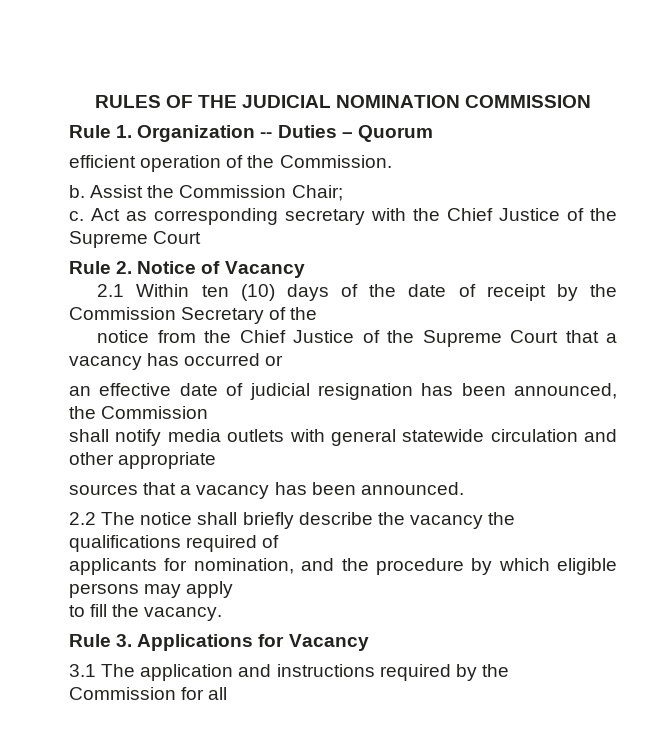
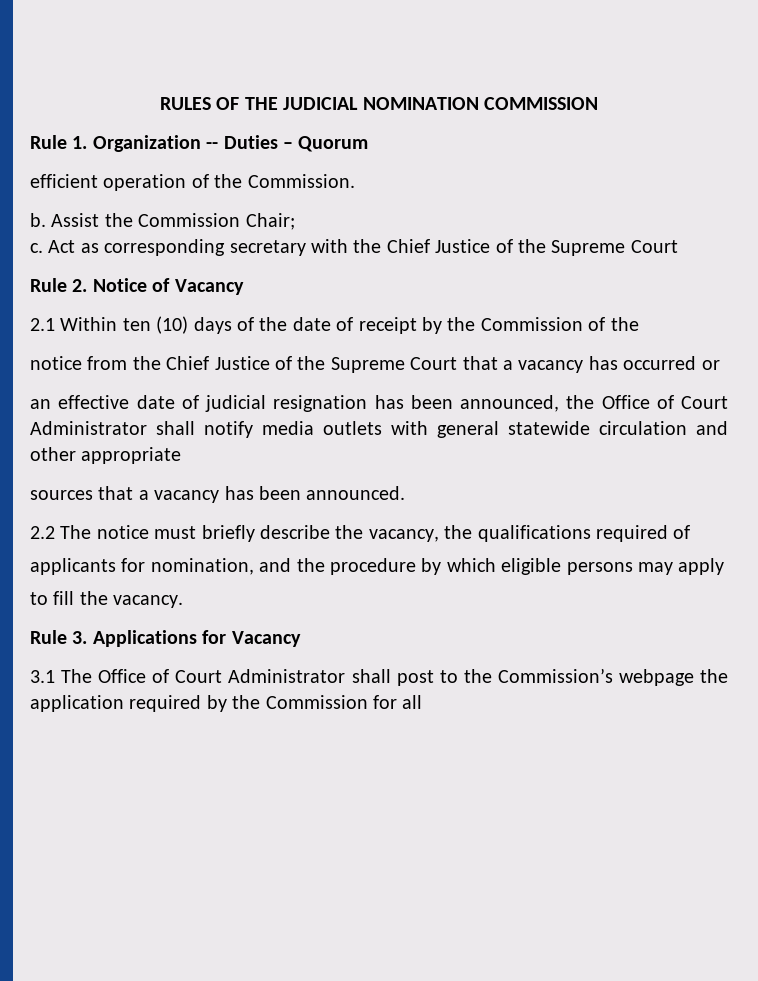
[181,307,265,324] Secretary -> (583, 324) none
[101,406,209,419] Commission // -> [601,395,728,409] [30,421,147,435] Office of Court Administrator
[197,512,238,525] shall -> [154,526,197,539] must
[409,515,483,529] vacancy -> [368,529,439,542] vacancy,
[140,664,375,681] application and instructions -> [98,668,728,686] [30,695,124,712] Office of Court Administrator shall post to the Commission’s webpage the application

